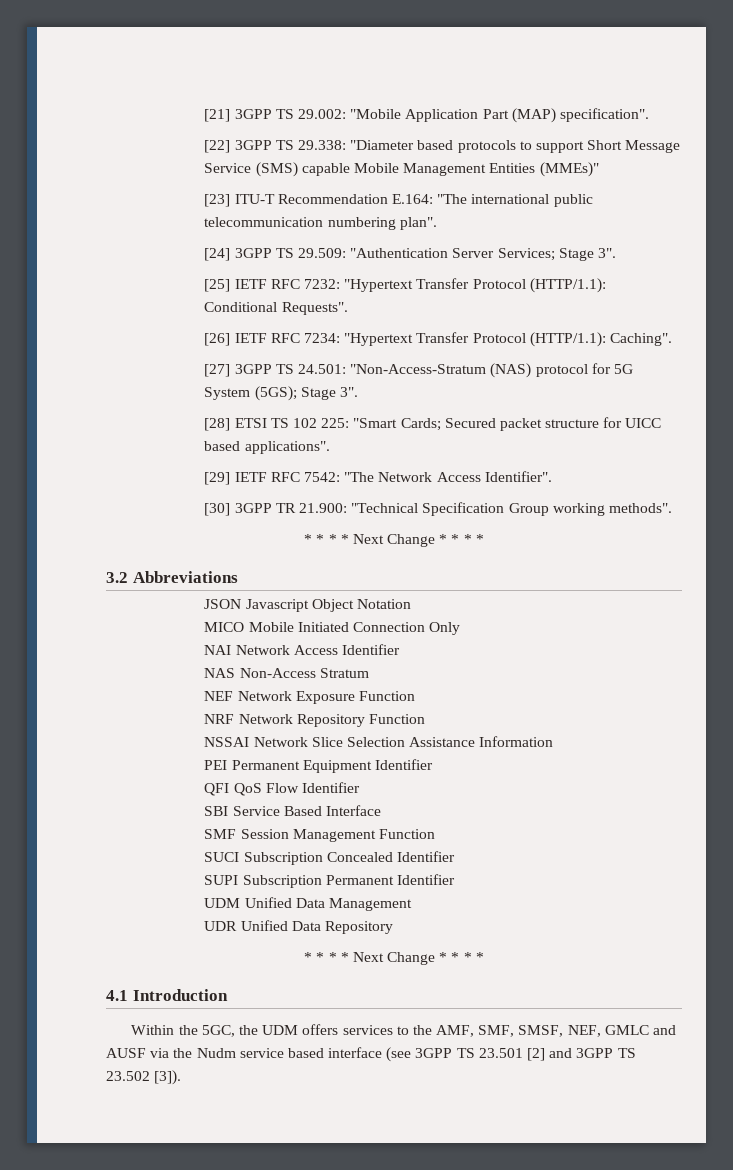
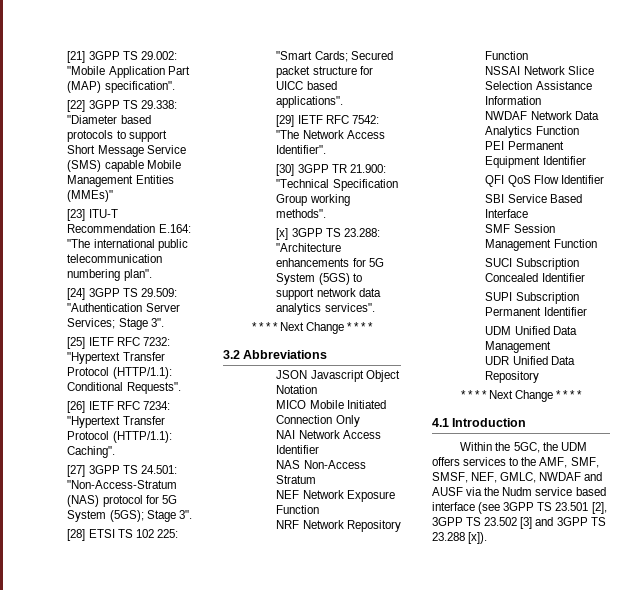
(672, 508) none -> [276,228,380,240] [276,243,342,252] [276,258,384,267] [276,273,362,285] [276,288,381,300] [276,303,375,315] // [x] 3GPP TS 23.288: "Architecture enhancements for 5G System (5GS) to support network data analytics services".
(554, 741) none -> [485,111,599,120] [485,126,579,138] // NWDAF Network Data Analytics Function
[604,1025,649,1035] GMLC -> [500,472,582,483] GMLC, NWDAF
[527,1048,546,1061] [2] -> [591,502,607,514] [432,517,533,529] [2], 3GPP TS 23.502 [3]
[106,1070,182,1085] 23.502 [3]). -> [432,532,488,544] 23.288 [x]).

